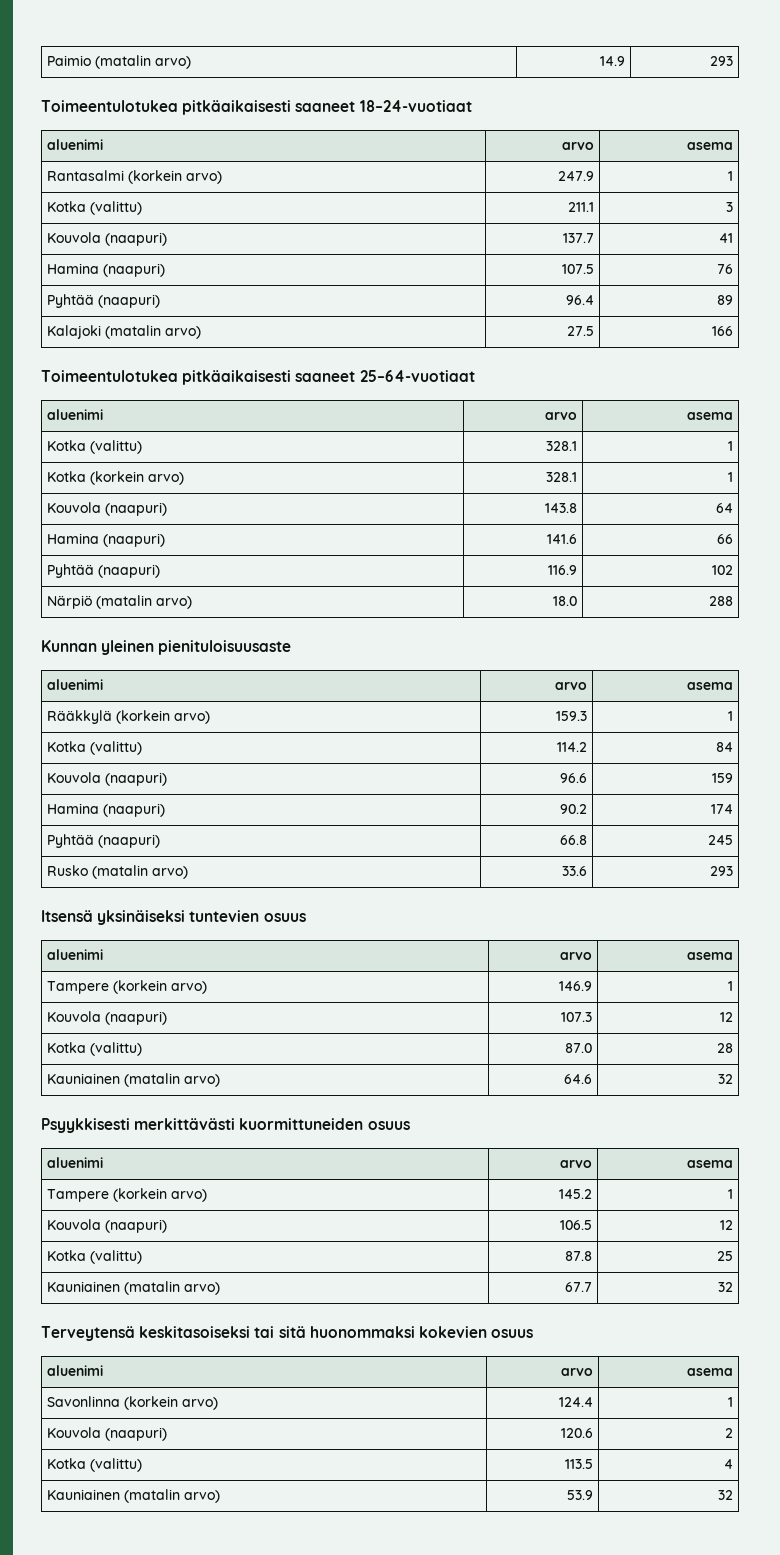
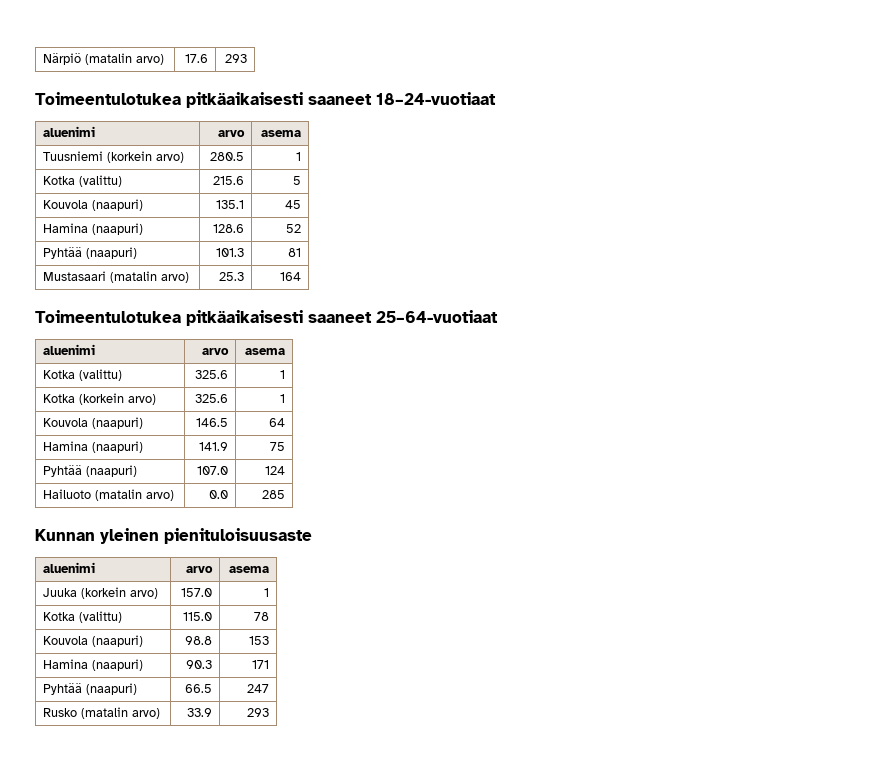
[47,55,192,69] [599,56,625,66] Paimio (matalin arvo) | 14.9 -> [43,53,165,65] [184,54,208,63] Närpiö (matalin arvo) | 17.6
[47,170,223,184] [557,171,594,181] [727,171,733,181] [47,201,143,215] [567,202,594,212] [725,202,733,212] [47,232,168,246] [562,233,594,243] [718,233,733,243] [47,263,166,277] [561,264,594,274] [716,264,733,274] [47,294,161,308] [565,295,594,305] [716,295,733,305] [47,325,202,339] [566,326,594,336] [711,326,733,336] Rantasalmi (korkein arvo) | 247.9 | 1 // Kotka (valittu) | 211.1 | 3 // Kouvola (naapuri) | 137.7 | 41 // Hamina (naapuri) | 107.5 | 76 // Pyhtää (naapuri) | 96.4 | 89 // Kalajoki (matalin arvo) | 27.5 | 166 -> [43,151,185,163] [209,152,244,161] [295,152,301,161] [43,175,123,187] [212,176,244,185] [292,176,301,185] [43,199,144,211] [215,200,244,209] [284,200,301,209] [43,223,144,235] [212,224,244,233] [285,224,301,233] [43,247,138,259] [215,248,244,257] [287,248,301,257] [43,271,190,283] [218,272,244,281] [279,272,301,281] Tuusniemi (korkein arvo) | 280.5 | 1 // Kotka (valittu) | 215.6 | 5 // Kouvola (naapuri) | 135.1 | 45 // Hamina (naapuri) | 128.6 | 52 // Pyhtää (naapuri) | 101.3 | 81 // Mustasaari (matalin arvo) | 25.3 | 164
[545,441,577,451] 328.1 -> [194,370,228,379] 325.6
[545,472,577,482] [727,472,733,482] [47,502,168,516] [544,503,577,513] 328.1 | 1 // Kouvola (naapuri) | 143.8 -> [194,394,228,403] [279,394,285,403] [43,417,144,429] [195,418,228,427] 325.6 | 1 // Kouvola (naapuri) | 146.5
[546,534,577,544] [716,534,733,544] [47,564,161,578] [547,565,577,575] [711,565,733,575] [47,595,193,609] [552,596,577,606] [708,596,733,606] 141.6 | 66 // Pyhtää (naapuri) | 116.9 | 102 // Närpiö (matalin arvo) | 18.0 | 288 -> [198,442,228,451] [269,442,285,451] [43,465,138,477] [196,466,228,475] [264,466,285,475] [43,489,175,501] [208,490,228,499] [261,490,285,499] 141.9 | 75 // Pyhtää (naapuri) | 107.0 | 124 // Hailuoto (matalin arvo) | 0.0 | 285
[47,710,211,724] [555,711,587,721] [727,711,733,721] [47,741,143,755] [556,742,587,752] [715,742,733,752] [47,772,168,786] [559,773,587,783] [711,773,733,783] [47,803,166,817] [559,804,587,814] [710,804,733,814] [47,834,161,848] [559,835,587,845] [707,835,733,845] Rääkkylä (korkein arvo) | 159.3 | 1 // Kotka (valittu) | 114.2 | 84 // Kouvola (naapuri) | 96.6 | 159 // Hamina (naapuri) | 90.2 | 174 // Pyhtää (naapuri) | 66.8 | 245 -> [43,587,159,599] [180,588,212,597] [263,588,269,597] [43,611,123,623] [182,612,212,621] [253,612,269,621] [43,635,144,647] [184,636,212,645] [248,636,269,645] [43,659,144,671] [185,660,212,669] [251,660,269,669] [43,683,138,695] [184,684,212,693] [246,684,269,693] Juuka (korkein arvo) | 157.0 | 1 // Kotka (valittu) | 115.0 | 78 // Kouvola (naapuri) | 98.8 | 153 // Hamina (naapuri) | 90.3 | 171 // Pyhtää (naapuri) | 66.5 | 247
[561,866,587,876] [709,866,733,876] [41,910,306,925] [47,949,104,960] [559,952,592,960] [686,952,733,960] [47,980,208,994] [558,981,592,991] [727,981,733,991] [47,1011,168,1025] [560,1012,592,1022] [719,1012,733,1022] [47,1042,143,1056] [564,1043,592,1053] [716,1043,733,1053] [47,1073,221,1087] [563,1074,592,1084] [717,1074,733,1084] [41,1118,410,1133] [47,1157,104,1168] [559,1160,592,1168] [686,1160,733,1168] [47,1188,208,1202] [558,1189,592,1199] [727,1189,733,1199] [47,1219,168,1233] [559,1220,592,1230] [719,1220,733,1230] [47,1250,143,1264] [564,1251,592,1261] [716,1251,733,1261] [47,1281,221,1295] [564,1282,592,1292] [717,1282,733,1292] [41,1326,534,1341] [47,1365,104,1376] [560,1368,593,1376] [686,1368,733,1376] [47,1396,219,1410] [558,1397,593,1407] [727,1397,733,1407] [47,1427,168,1441] [560,1428,593,1438] [724,1428,733,1438] [47,1458,143,1472] [564,1459,593,1469] [723,1459,733,1469] [47,1489,221,1503] [566,1490,593,1500] [717,1490,733,1500] 33.6 | 293 // Itsensä yksinäiseksi tuntevien osuus // aluenimi | arvo | asema // Tampere (korkein arvo) | 146.9 | 1 // Kouvola (naapuri) | 107.3 | 12 // Kotka (valittu) | 87.0 | 28 // Kauniainen (matalin arvo) | 64.6 | 32 // Psyykkisesti merkittävästi kuormittuneiden osuus // aluenimi | arvo | asema // Tampere (korkein arvo) | 145.2 | 1 // Kouvola (naapuri) | 106.5 | 12 // Kotka (valittu) | 87.8 | 25 // Kauniainen (matalin arvo) | 67.7 | 32 // Terveytensä keskitasoiseksi tai sitä huonommaksi kokevien osuus // aluenimi | arvo | asema // Savonlinna (korkein arvo) | 124.4 | 1 // Kouvola (naapuri) | 120.6 | 2 // Kotka (valittu) | 113.5 | 4 // Kauniainen (matalin arvo) | 53.9 | 32 -> [186,708,212,717] [246,708,269,717] 33.9 | 293

